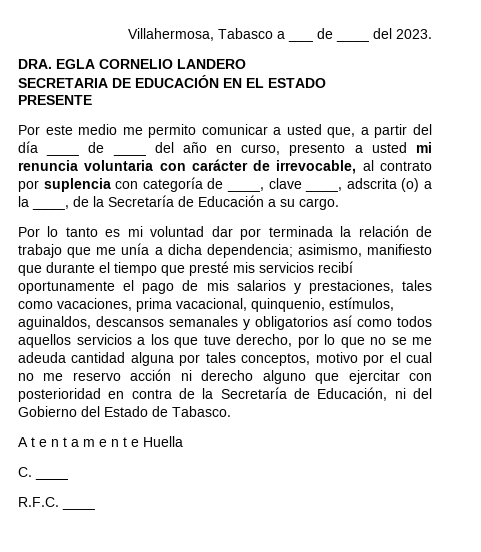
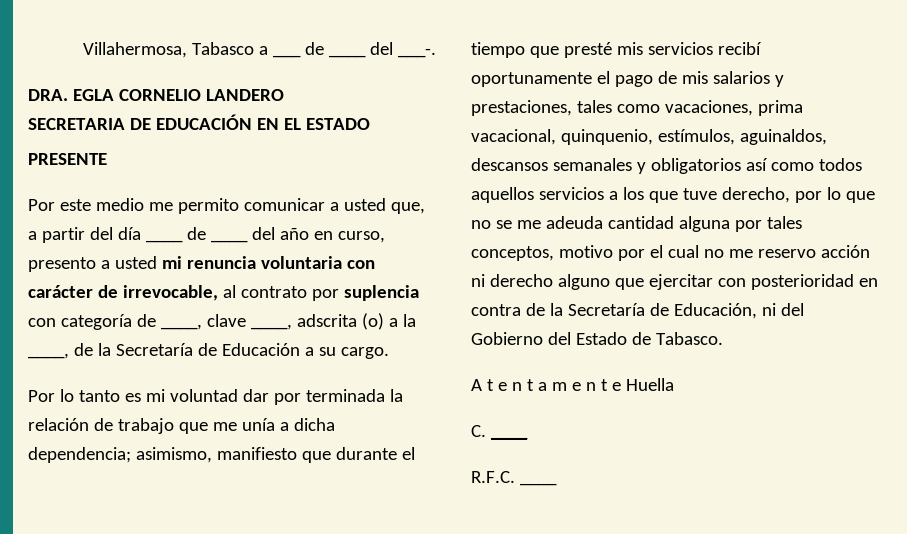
[396,29,432,39] 2023. -> [398,48,436,58] ___-.

